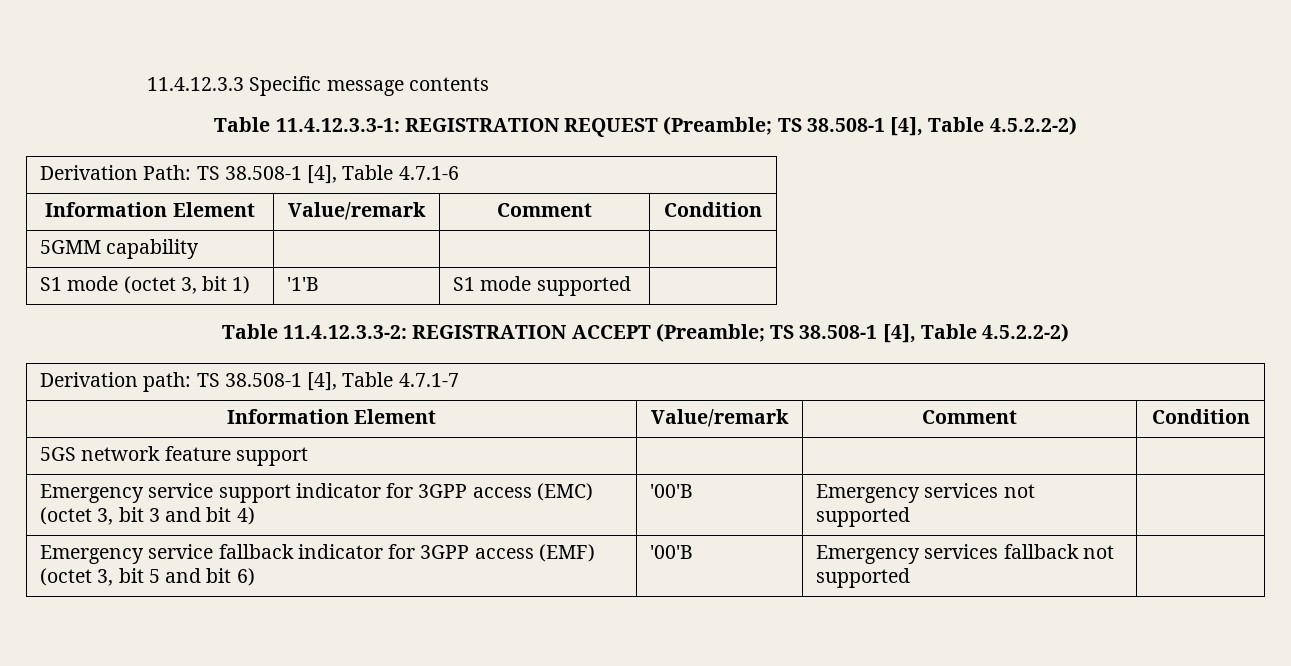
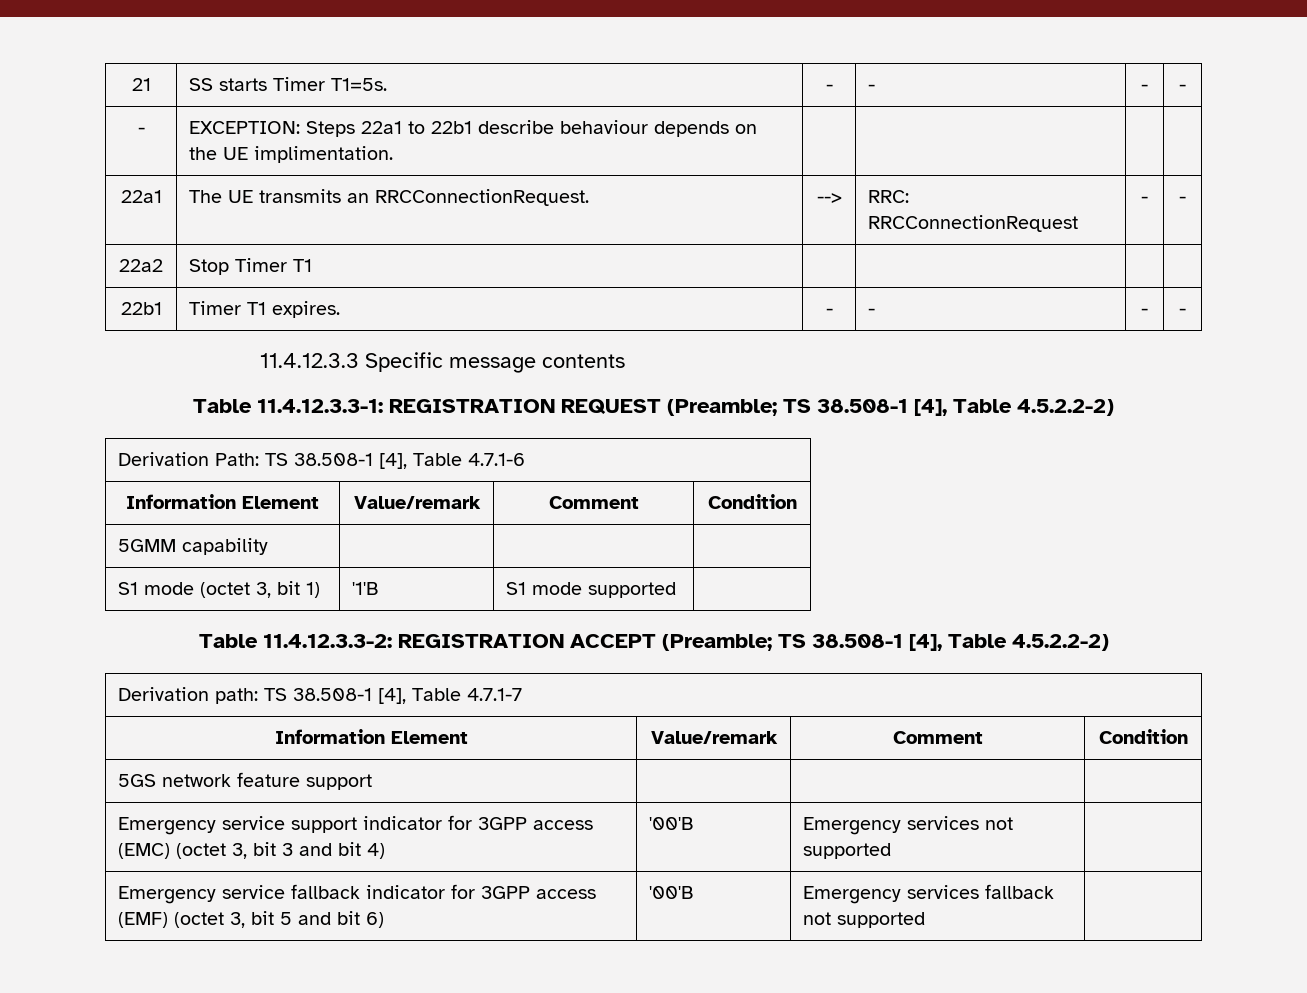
(147, 84) none -> [131,78,151,91] [189,77,388,91] [825,84,833,91] [868,84,876,91] [1141,84,1148,91] [1179,84,1186,91] [137,127,145,134] [189,120,758,137] [189,146,394,163] [120,190,162,203] [189,189,590,206] [816,193,842,203] [868,190,910,203] [868,215,1079,232] [1141,196,1148,203] [1179,196,1186,203] [119,259,163,272] [189,258,313,275] [120,302,162,315] [189,301,341,318] [825,308,833,315] [868,308,876,315] [1141,308,1148,315] [1179,308,1186,315] 21 | SS starts Timer T1=5s. | - | - | - | - // - | EXCEPTION: Steps 22a1 to 22b1 describe behaviour depends on the UE implimentation. | | | | // 22a1 | The UE transmits an RRCConnectionRequest. | --> | RRC: RRCConnectionRequest | - | - // 22a2 | Stop Timer T1 | | | | // 22b1 | Timer T1 expires. | - | - | - | - //

